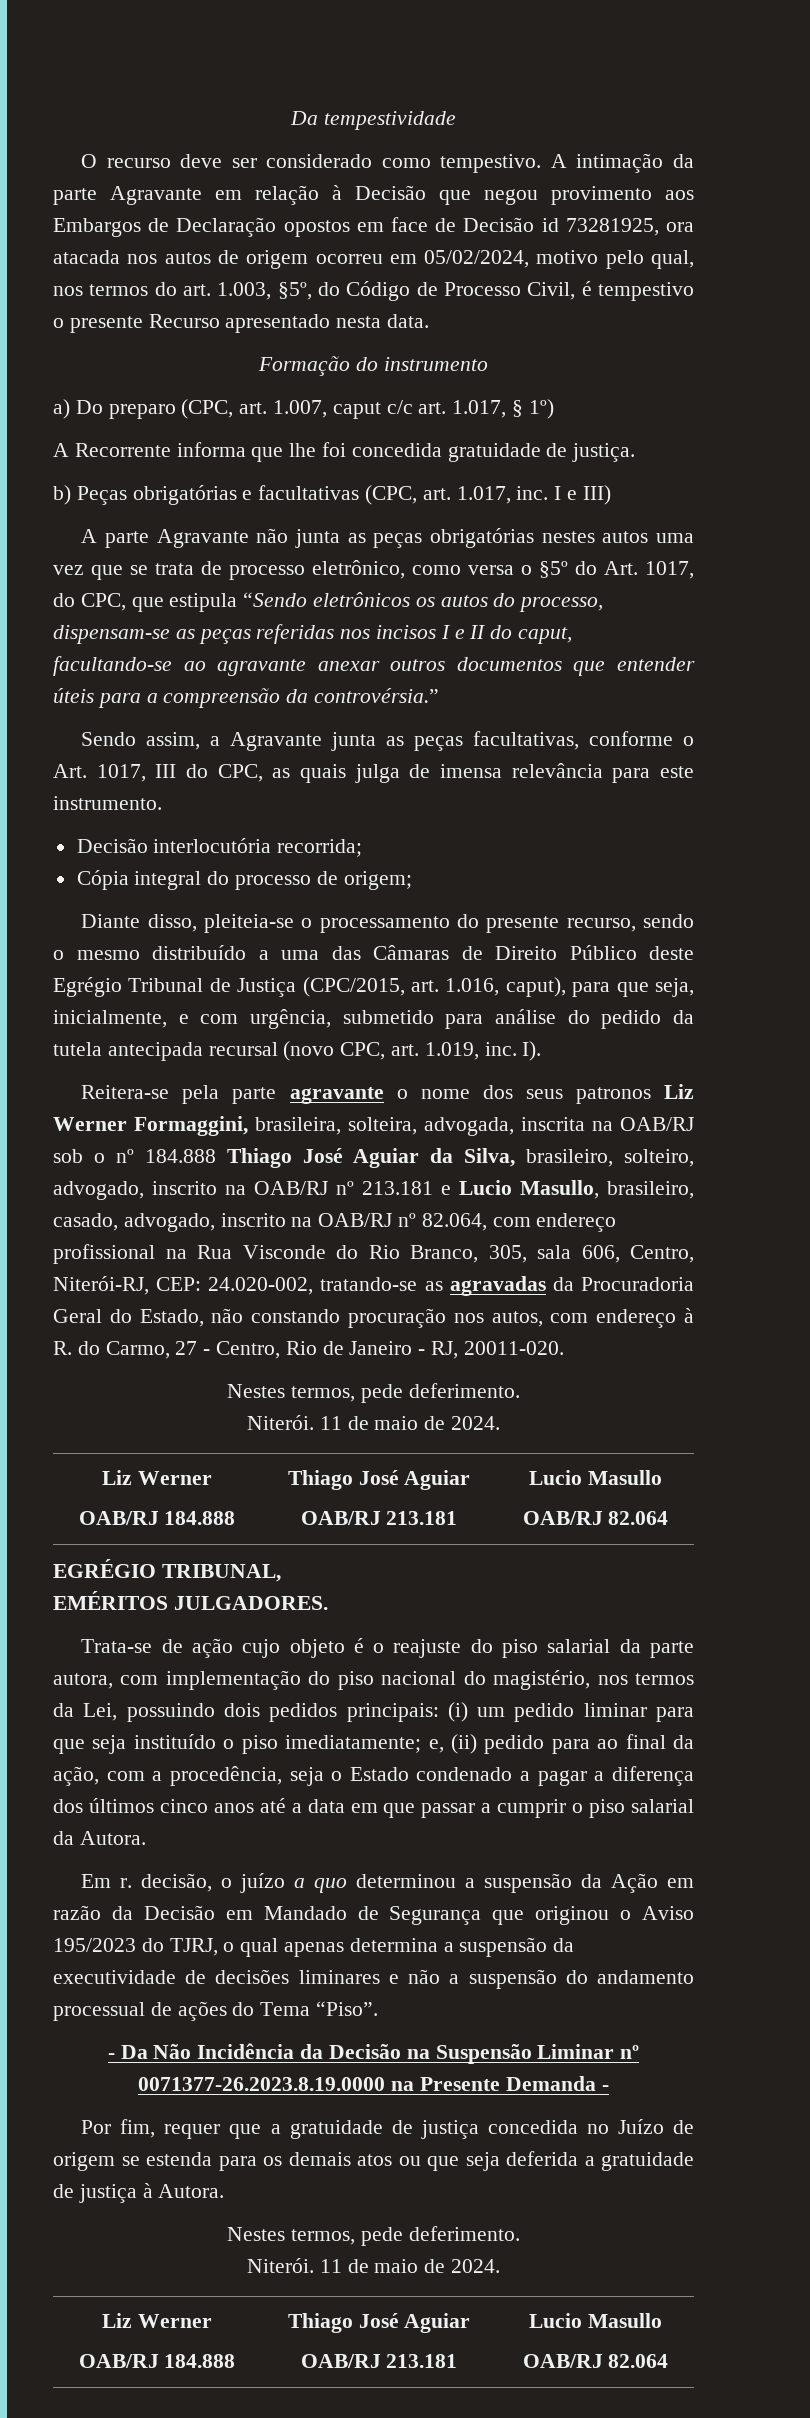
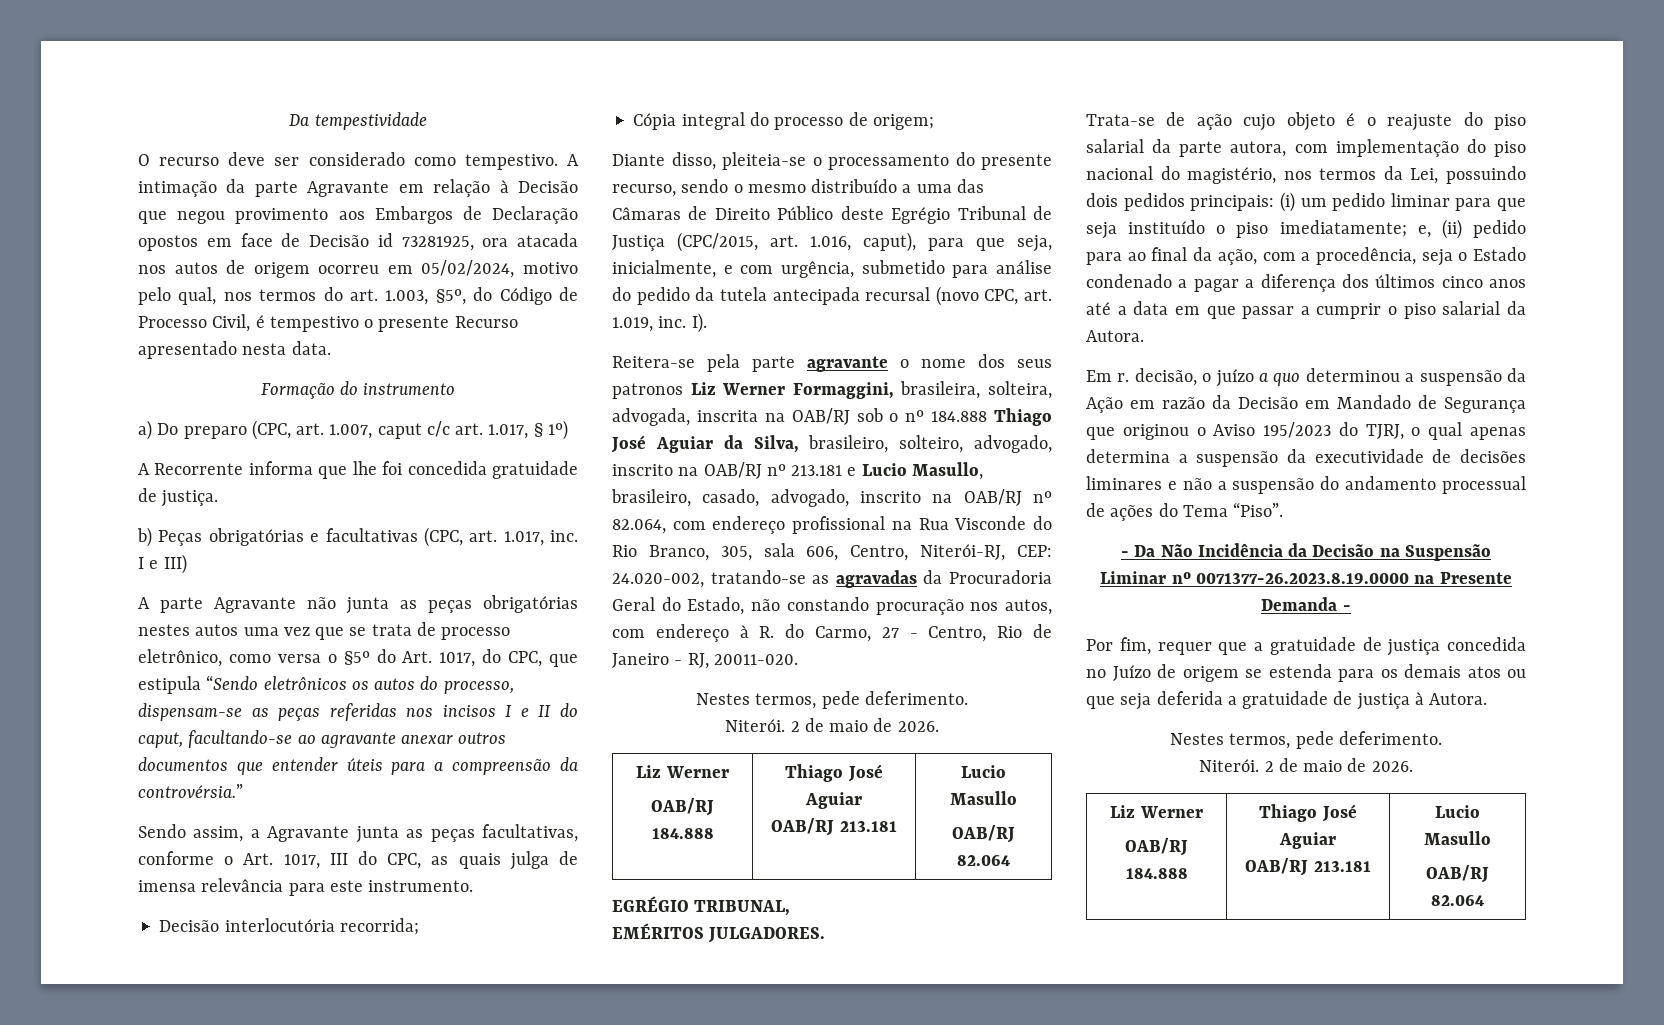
[319,1416,501,1430] 11 de maio de 2024. -> [790,718,939,732] 2 de maio de 2026.
[319,2259,501,2273] 11 de maio de 2024. -> [1264,758,1413,772] 2 de maio de 2026.

